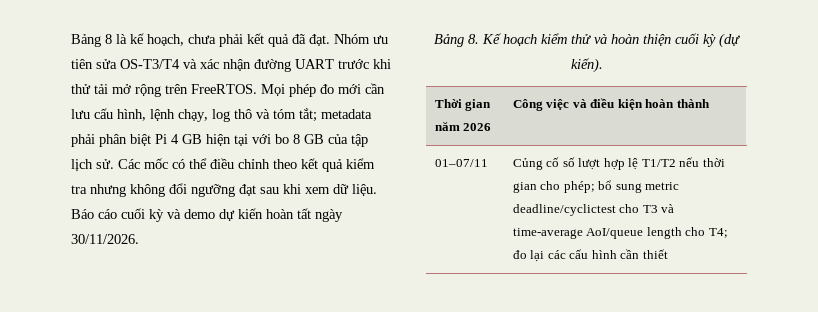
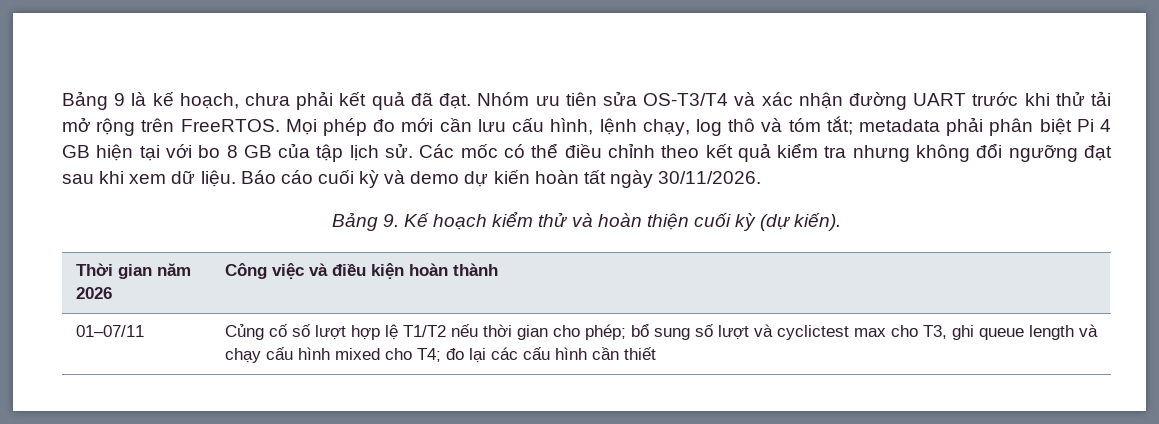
[71,34,112,47] Bảng 8 -> [62,91,126,110] Bảng 9
[468,34,479,44] 8. -> [382,214,399,227] 9.
[645,182,680,190] [512,204,675,216] [512,227,682,239] metric deadline/cyclictest cho T3 và time-average AoI/queue length -> [694,324,1098,340] [224,347,380,363] số lượt và cyclictest max cho T3, ghi queue length và chạy cấu hình mixed

